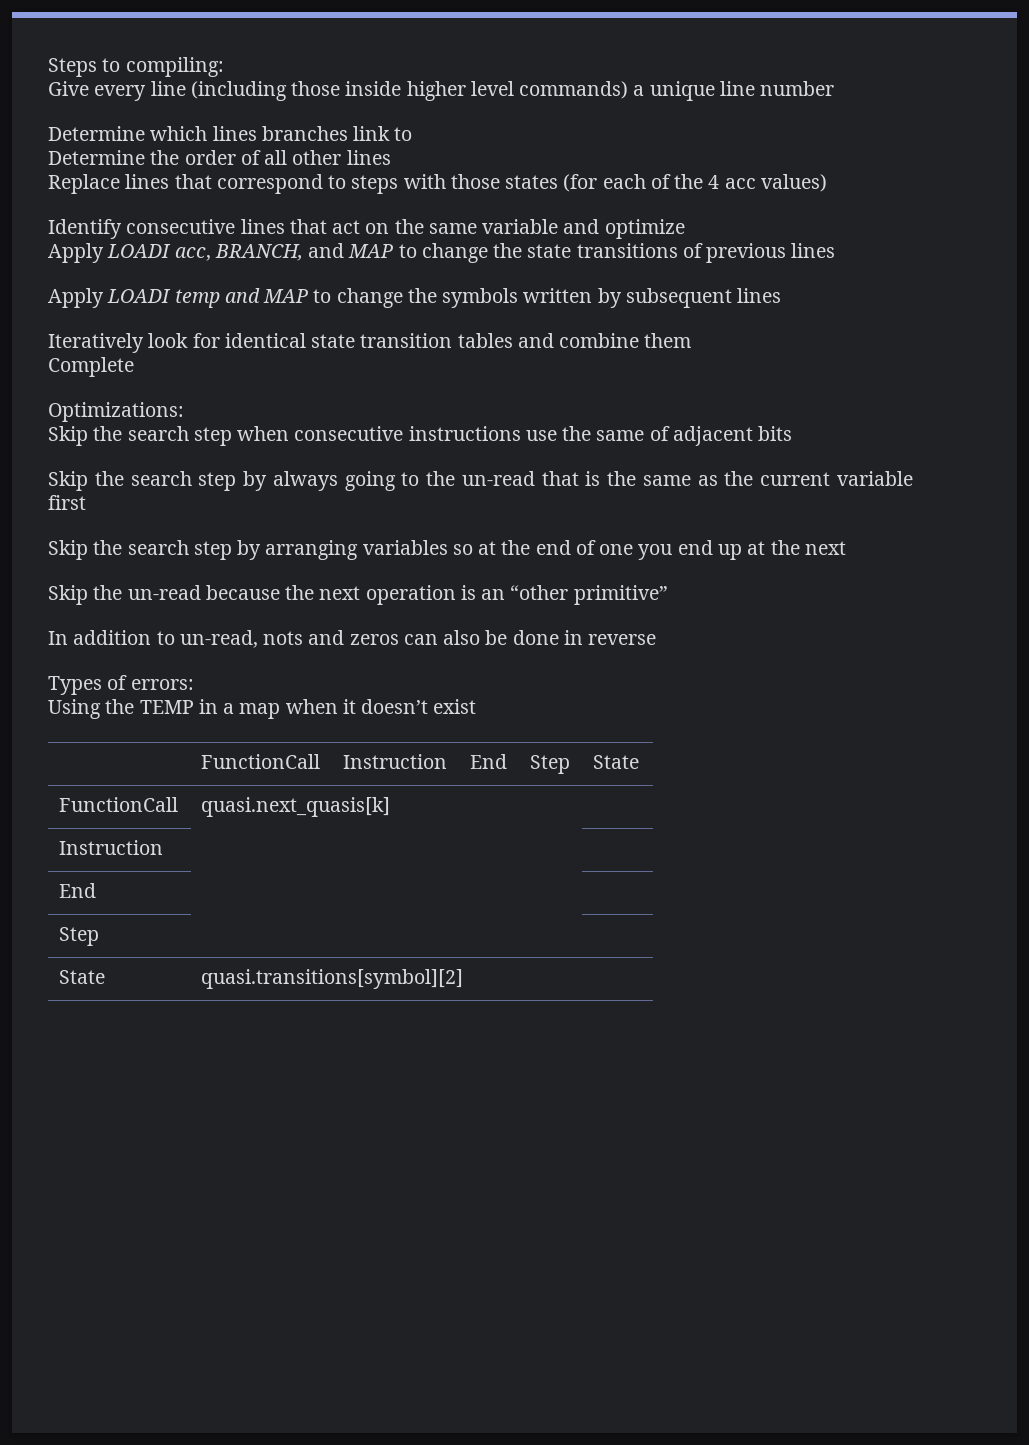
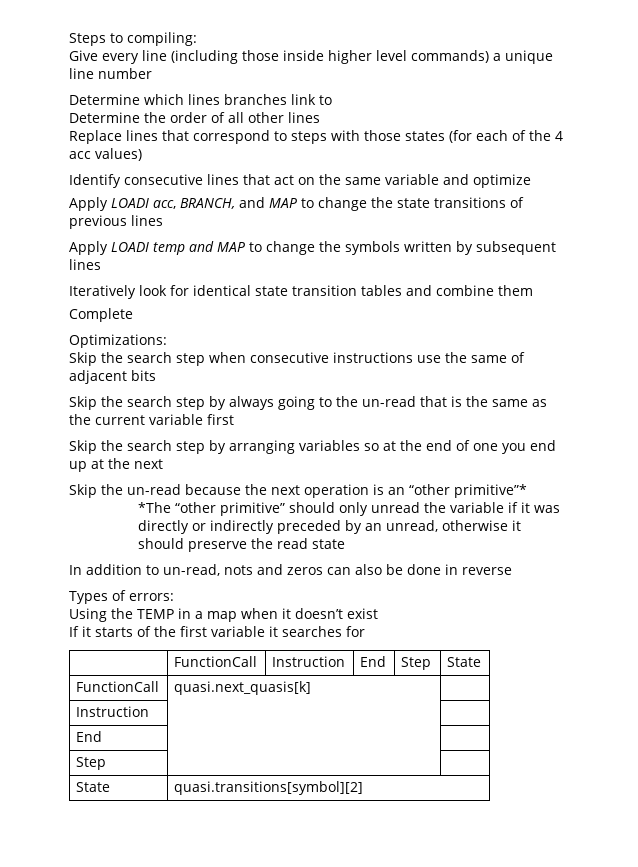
[573,585,668,605] primitive” -> [454,484,527,498] [137,502,560,516] [137,520,521,534] [137,538,345,552] primitive”* // *The “other primitive” should only unread the variable if it was directly or indirectly preceded by an unread, otherwise it should preserve the read state
(477, 706) none -> [69,626,365,637] // If it starts of the first variable it searches for

